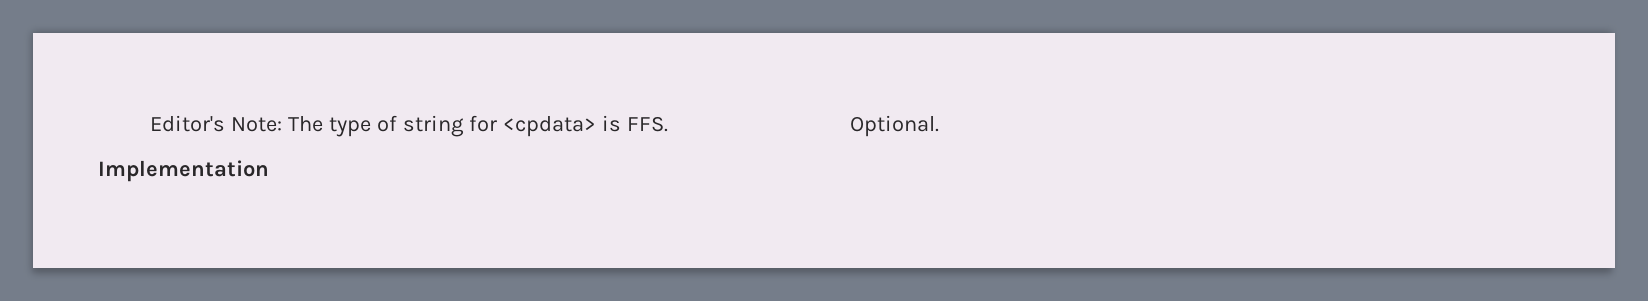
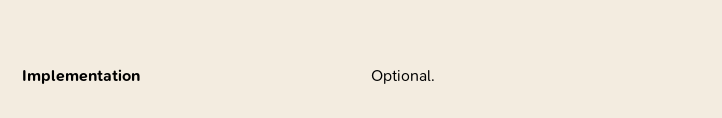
[150,115,668,137] Editor's Note: The type of string for <cpdata> is FFS. // -> (22, 76) none

